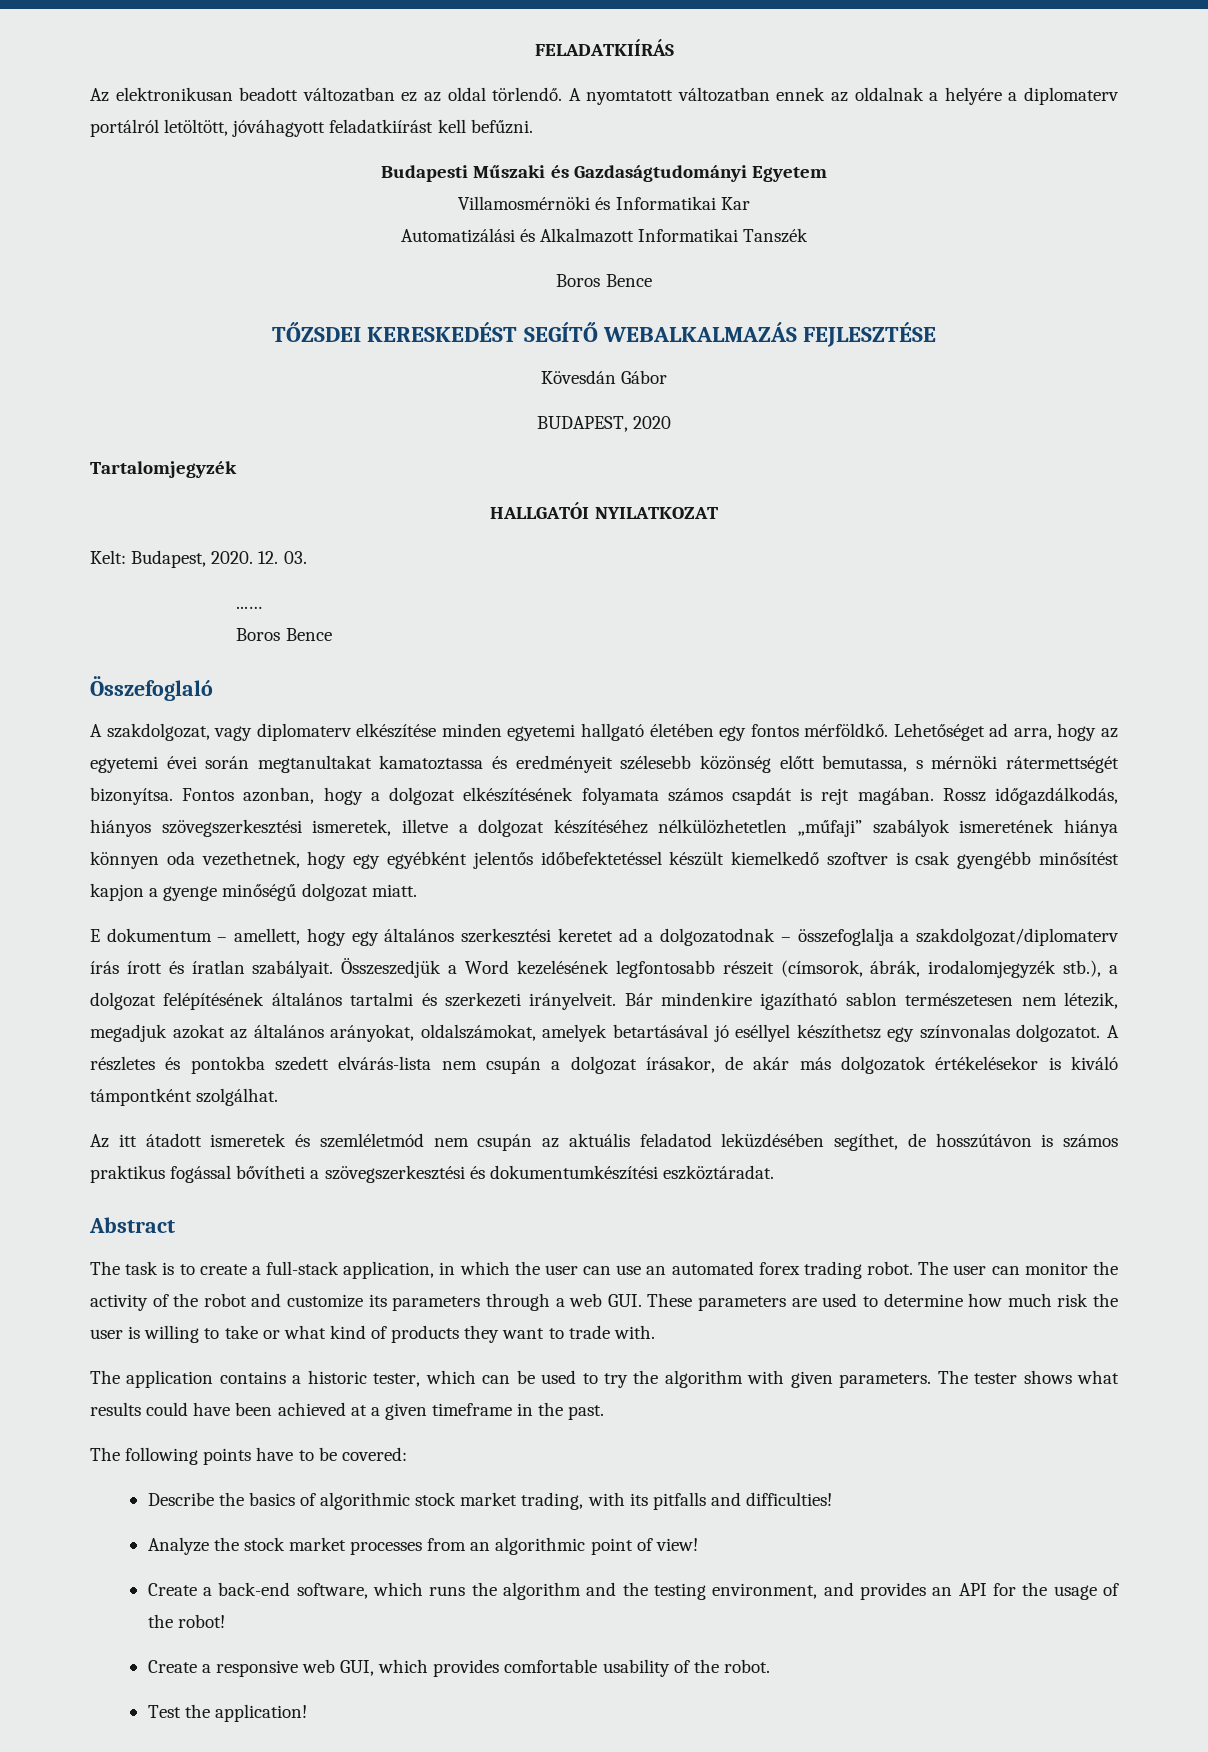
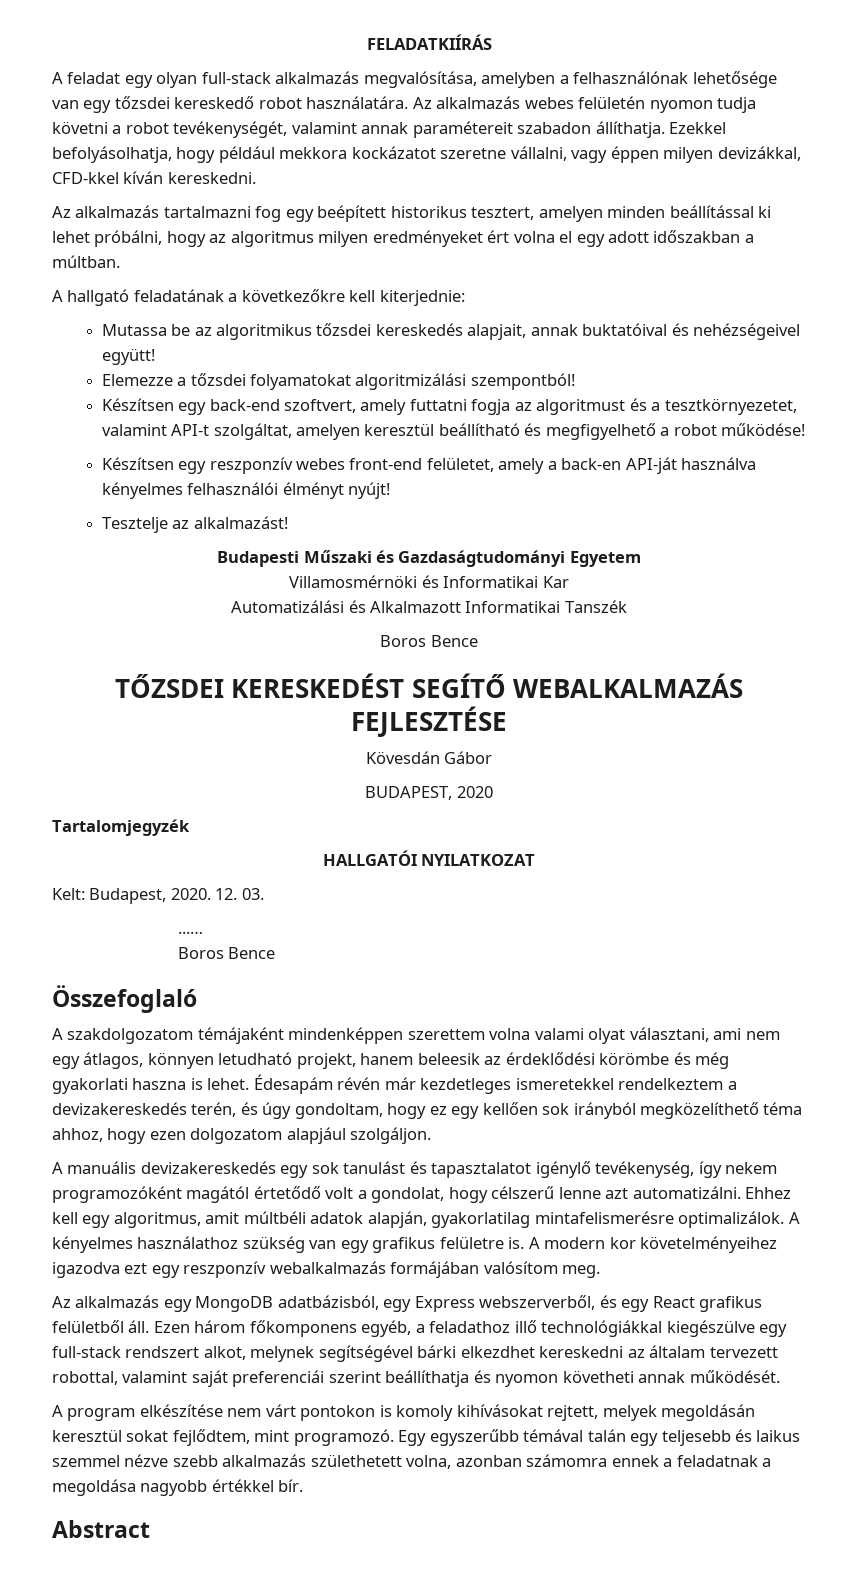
[90,87,1119,105] [90,119,533,137] Az elektronikusan beadott változatban ez az oldal törlendő. A nyomtatott változatban ennek az oldalnak a helyére a diplomaterv portálról letöltött, jóváhagyott feladatkiírást kell befűzni. -> [52,71,777,88] [52,96,757,113] [52,121,727,138] [52,146,801,163] [52,171,256,184] [52,205,772,222] [52,230,754,247] [52,255,120,268] [52,289,465,306] [101,323,801,340] [101,348,155,365] [101,373,575,390] [101,398,797,415] [101,423,806,440] [101,457,757,474] [101,482,390,499] [101,516,288,533] A feladat egy olyan full-stack alkalmazás megvalósítása, amelyben a felhasználónak lehetősége van egy tőzsdei kereskedő robot használatára. Az alkalmazás webes felületén nyomon tudja követni a robot tevékenységét, valamint annak paramétereit szabadon állíthatja. Ezekkel befolyásolhatja, hogy például mekkora kockázatot szeretne vállalni, vagy éppen milyen devizákkal, CFD-kkel kíván kereskedni. // Az alkalmazás tartalmazni fog egy beépített historikus tesztert, amelyen minden beállítással ki lehet próbálni, hogy az algoritmus milyen eredményeket ért volna el egy adott időszakban a múltban. // A hallgató feladatának a következőkre kell kiterjednie: // Mutassa be az algoritmikus tőzsdei kereskedés alapjait, annak buktatóival és nehézségeivel együtt! // Elemezze a tőzsdei folyamatokat algoritmizálási szempontból! // Készítsen egy back-end szoftvert, amely futtatni fogja az algoritmust és a tesztkörnyezetet, valamint API-t szolgáltat, amelyen keresztül beállítható és megfigyelhető a robot működése! // Készítsen egy reszponzív webes front-end felületet, amely a back-en API-ját használva kényelmes felhasználói élményt nyújt! // Tesztelje az alkalmazást!
[106,723,1118,741] [90,755,1120,773] [90,787,1118,805] [90,819,1118,837] [90,851,1120,869] [90,883,417,901] [90,928,1120,946] [90,958,1118,978] [90,992,1118,1010] [90,1024,1119,1042] [90,1056,1118,1074] [90,1088,279,1106] [90,1133,1118,1151] [90,1165,774,1183] [89,1217,175,1233] [90,1261,1118,1279] [90,1293,1118,1311] [90,1325,655,1343] [90,1370,1120,1388] [90,1402,605,1420] [90,1447,407,1465] [147,1492,833,1510] [147,1537,698,1555] [147,1582,1120,1600] [147,1614,225,1628] [147,1659,770,1677] [147,1704,307,1722] szakdolgozat, vagy diplomaterv elkészítése minden egyetemi hallgató életében egy fontos mérföldkő. Lehetőséget ad arra, hogy az egyetemi évei során megtanultakat kamatoztassa és eredményeit szélesebb közönség előtt bemutassa, s mérnöki rátermettségét bizonyítsa. Fontos azonban, hogy a dolgozat elkészítésének folyamata számos csapdát is rejt magában. Rossz időgazdálkodás, hiányos szövegszerkesztési ismeretek, illetve a dolgozat készítéséhez nélkülözhetetlen „műfaji” szabályok ismeretének hiánya könnyen oda vezethetnek, hogy egy egyébként jelentős időbefektetéssel készült kiemelkedő szoftver is csak gyengébb minősítést kapjon a gyenge minőségű dolgozat miatt. // E dokumentum – amellett, hogy egy általános szerkesztési keretet ad a dolgozatodnak – összefoglalja a szakdolgozat/diplomaterv írás írott és íratlan szabályait. Összeszedjük a Word kezelésének legfontosabb részeit (címsorok, ábrák, irodalomjegyzék stb.), a dolgozat felépítésének általános tartalmi és szerkezeti irányelveit. Bár mindenkire igazítható sablon természetesen nem létezik, megadjuk azokat az általános arányokat, oldalszámokat, amelyek betartásával jó eséllyel készíthetsz egy színvonalas dolgozatot. A részletes és pontokba szedett elvárás-lista nem csupán a dolgozat írásakor, de akár más dolgozatok értékelésekor is kiváló támpontként szolgálhat. // Az itt átadott ismeretek és szemléletmód nem csupán az aktuális feladatod leküzdésében segíthet, de hosszútávon is számos praktikus fogással bővítheti a szövegszerkesztési és dokumentumkészítési eszköztáradat. // Abstract // The task is to create a full-stack application, in which the user can use an automated forex trading robot. The user can monitor the activity of the robot and customize its parameters through a web GUI. These parameters are used to determine how much risk the user is willing to take or what kind of products they want to trade with. // The application contains a historic tester, which can be used to try the algorithm with given parameters. The tester shows what results could have been achieved at a given timeframe in the past. // The following points have to be covered: // Describe the basics of algorithmic stock market trading, with its pitfalls and difficulties! // Analyze the stock market processes from an algorithmic point of view! // Create a back-end software, which runs the algorithm and the testing environment, and provides an API for the usage of the robot! // Create a responsive web GUI, which provides comfortable usability of the robot. // Test the application! -> [67,1027,780,1044] [52,1052,730,1069] [52,1074,737,1094] [52,1102,803,1119] [52,1127,432,1144] [52,1161,778,1178] [52,1186,792,1203] [52,1211,800,1228] [52,1236,778,1253] [52,1261,601,1278] [52,1295,763,1312] [52,1320,788,1337] [52,1345,778,1362] [52,1370,780,1387] [52,1404,756,1421] [52,1429,801,1446] [52,1454,772,1469] [52,1479,304,1496] [52,1520,150,1538] szakdolgozatom témájaként mindenképpen szerettem volna valami olyat választani, ami nem egy átlagos, könnyen letudható projekt, hanem beleesik az érdeklődési körömbe és még gyakorlati haszna is lehet. Édesapám révén már kezdetleges ismeretekkel rendelkeztem a devizakereskedés terén, és úgy gondoltam, hogy ez egy kellően sok irányból megközelíthető téma ahhoz, hogy ezen dolgozatom alapjául szolgáljon. // A manuális devizakereskedés egy sok tanulást és tapasztalatot igénylő tevékenység, így nekem programozóként magától értetődő volt a gondolat, hogy célszerű lenne azt automatizálni. Ehhez kell egy algoritmus, amit múltbéli adatok alapján, gyakorlatilag mintafelismerésre optimalizálok. A kényelmes használathoz szükség van egy grafikus felületre is. A modern kor követelményeihez igazodva ezt egy reszponzív webalkalmazás formájában valósítom meg. // Az alkalmazás egy MongoDB adatbázisból, egy Express webszerverből, és egy React grafikus felületből áll. Ezen három főkomponens egyéb, a feladathoz illő technológiákkal kiegészülve egy full-stack rendszert alkot, melynek segítségével bárki elkezdhet kereskedni az általam tervezett robottal, valamint saját preferenciái szerint beállíthatja és nyomon követheti annak működését. // A program elkészítése nem várt pontokon is komoly kihívásokat rejtett, melyek megoldásán keresztül sokat fejlődtem, mint programozó. Egy egyszerűbb témával talán egy teljesebb és laikus szemmel nézve szebb alkalmazás születhetett volna, azonban számomra ennek a feladatnak a megoldása nagyobb értékkel bír. // Abstract

